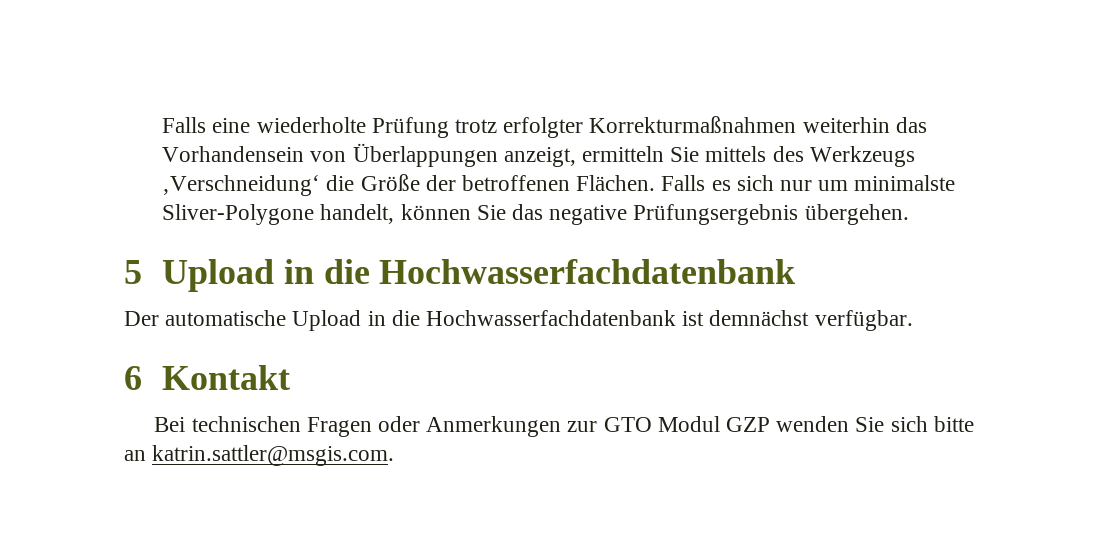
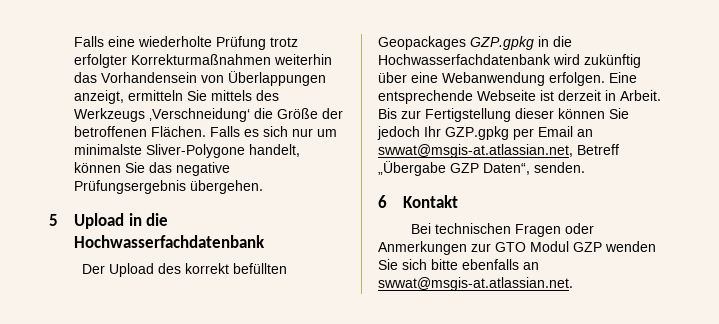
[165,310,913,331] automatische Upload in die Hochwasserfachdatenbank ist demnächst verfügbar. -> [108,263,287,277] [378,36,572,50] [378,54,641,68] [378,72,637,86] [378,90,661,104] [378,108,629,122] [377,126,593,140] [378,144,619,158] [378,161,585,176] Upload des korrekt befüllten Geopackages GZP.gpkg in die Hochwasserfachdatenbank wird zukünftig über eine Webanwendung erfolgen. Eine entsprechende Webseite ist derzeit in Arbeit. Bis zur Fertigstellung dieser können Sie jedoch Ihr GZP.gpkg per Email an swwat@msgis-at.atlassian.net, Betreff „Übergabe GZP Daten“, senden.
[124,445,395,466] an katrin.sattler@msgis.com. -> [462,259,539,270] [378,277,573,291] ebenfalls an swwat@msgis-at.atlassian.net.

